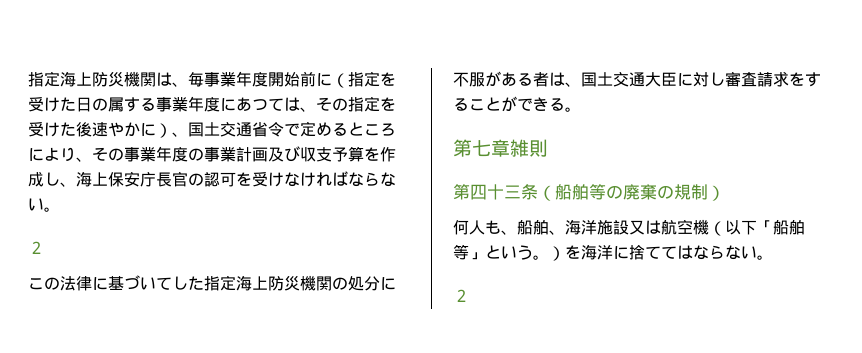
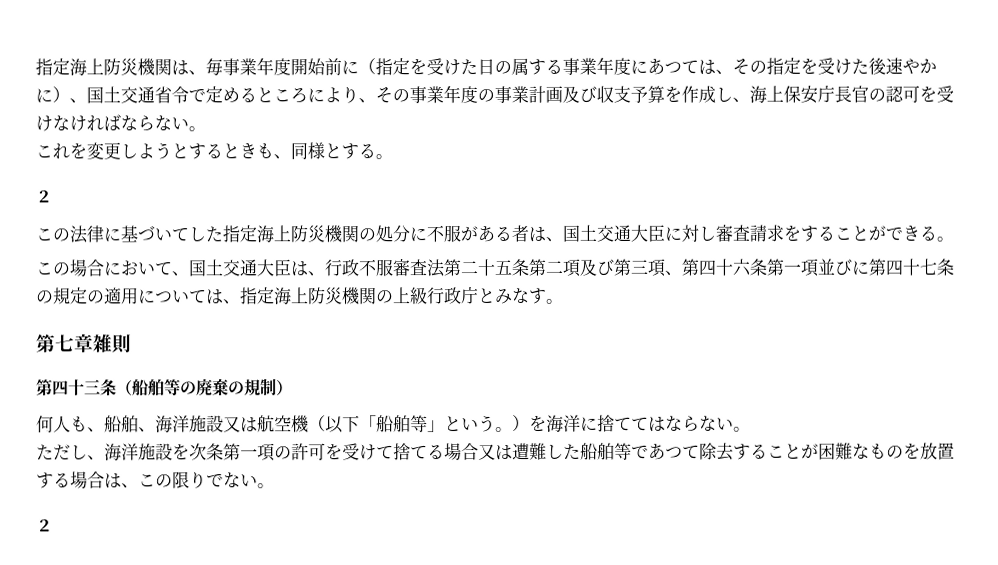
(60, 209) none -> [35,142,393,160] // これを変更しようとするときも、同様とする。
(581, 109) none -> [35,258,954,278] [36,287,564,306] // この場合において、国土交通大臣は、行政不服審査法第二十五条第二項及び第三項、第四十六条第一項並びに第四十七条の規定の適用については、指定海上防災機関の上級行政庁とみなす。
(773, 257) none -> [36,442,955,462] [36,471,275,489] // ただし、海洋施設を次条第一項の許可を受けて捨てる場合又は遭難した船舶等であつて除去することが困難なものを放置する場合は、この限りでない。

